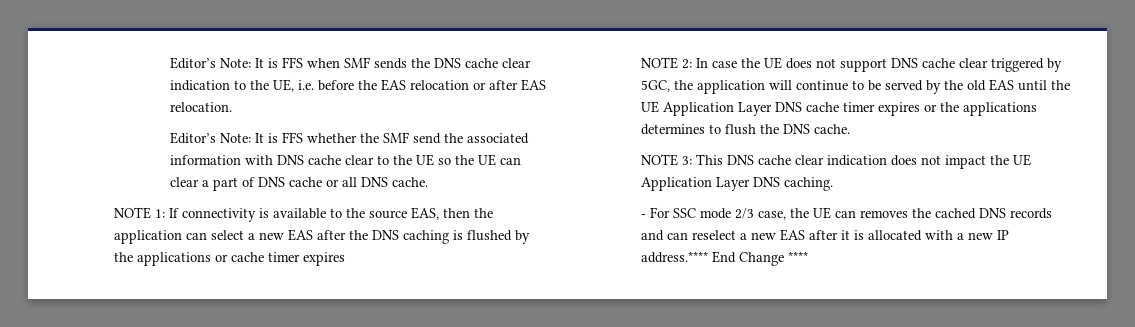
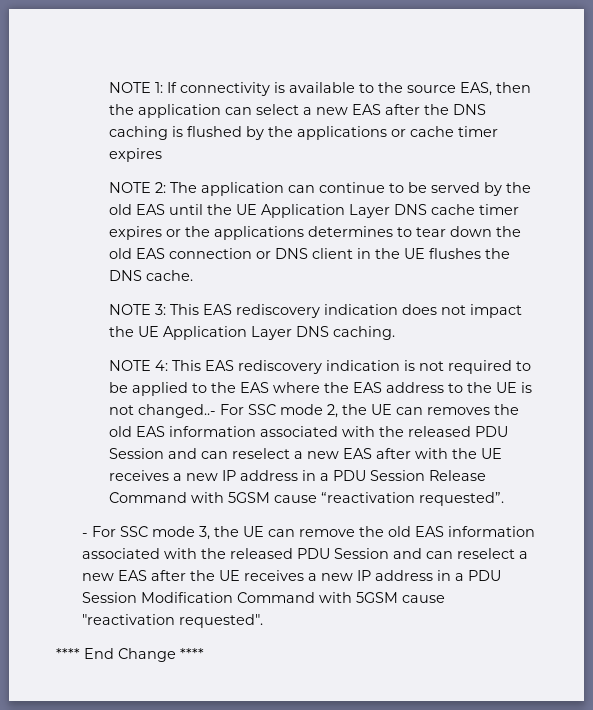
[169,57,531,69] [169,79,546,92] [169,102,232,112] [169,132,529,144] [169,154,521,166] [169,177,428,191] Editor’s Note: It is FFS when SMF sends the DNS cache clear indication to the UE, i.e. before the EAS relocation or after EAS relocation. // Editor’s Note: It is FFS whether the SMF send the associated information with DNS cache clear to the UE so the UE can clear a part of DNS cache or all DNS cache. // -> (108, 87) none
[696,57,1063,72] [641,80,793,94] In case the UE does not support DNS cache clear triggered by 5GC, the application will -> [169,182,315,196] The application can
[725,124,757,135] flush -> [415,226,521,237] [108,248,481,259] tear down the old EAS connection or DNS client in the UE flushes
[727,155,825,165] DNS cache clear -> [202,304,320,318] EAS rediscovery
[641,207,787,220] - For SSC mode 2/3 case, -> [108,360,531,374] [108,382,532,396] [108,404,338,418] NOTE 4: This EAS rediscovery indication is not required to be applied to the EAS where the EAS address to the UE is not changed..- For SSC mode 2,
[935,208,1053,219] [641,229,1010,241] [641,251,709,263] cached DNS records and can reselect a new EAS after it is allocated with a new IP address.**** -> [108,426,508,437] [108,448,502,459] [108,470,486,481] [108,492,504,506] [82,526,536,540] [82,548,529,559] [82,570,502,581] [82,592,446,603] [82,614,264,628] [56,648,80,659] old EAS information associated with the released PDU Session and can reselect a new EAS after with the UE receives a new IP address in a PDU Session Release Command with 5GSM cause “reactivation requested”. // - For SSC mode 3, the UE can remove the old EAS information associated with the released PDU Session and can reselect a new EAS after the UE receives a new IP address in a PDU Session Modification Command with 5GSM cause "reactivation requested". // ****

